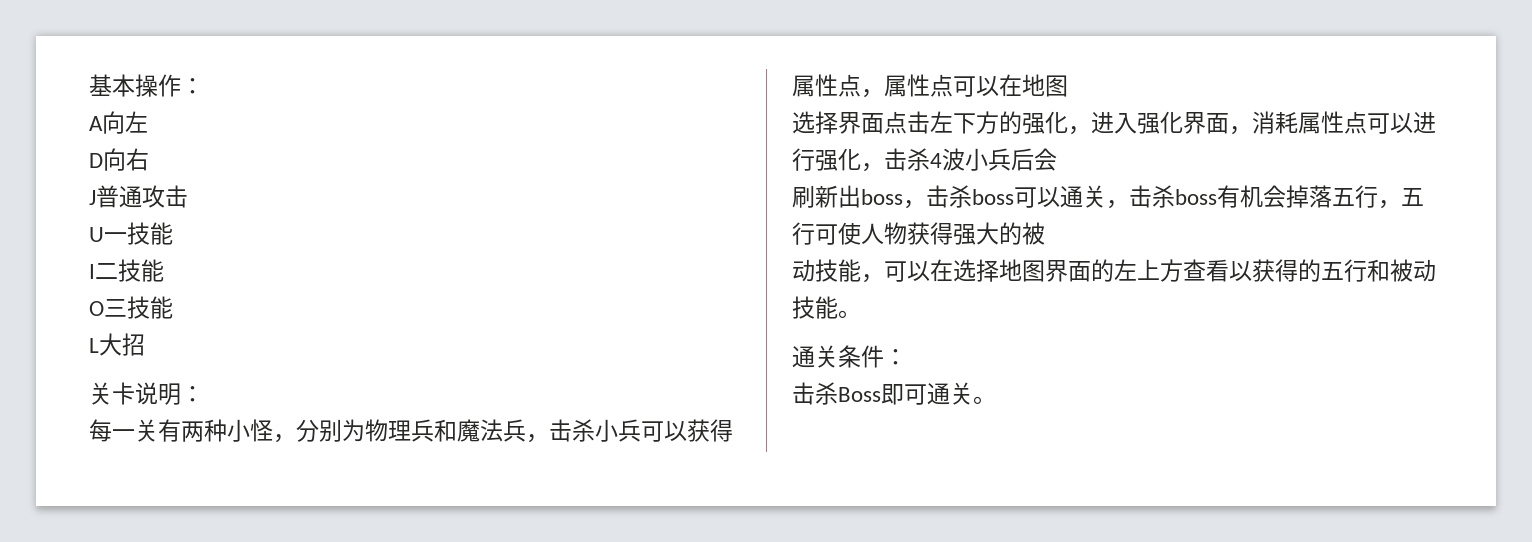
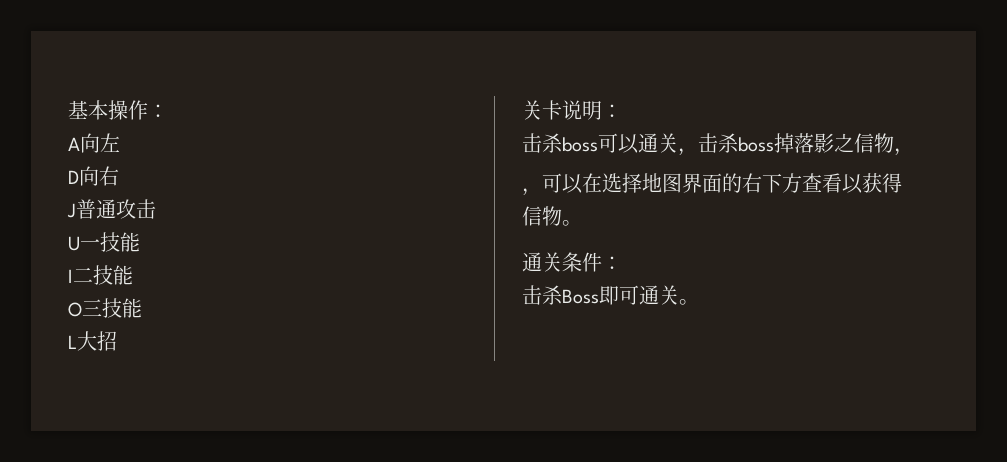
[89,419,733,443] [792,74,1068,98] [792,111,1436,135] [792,148,1057,172] [792,185,926,209] 每一关有两种小怪，分别为物理兵和魔法兵，击杀小兵可以获得属性点，属性点可以在地图 // 选择界面点击左下方的强化，进入强化界面，消耗属性点可以进行强化，击杀4波小兵后会 // 刷新出boss， -> (622, 111) none
[1217,185,1424,209] [792,222,1045,245] [792,259,861,282] 有机会掉落五行，五行可使人物获得强大的被 // 动技能 -> [774,133,914,156] 掉落影之信物， //
[1114,259,1160,281] 左上 -> [742,173,782,193] 右下
[1298,259,1436,282] [792,296,838,319] 的五行和被动技能 -> [522,206,562,226] 信物

